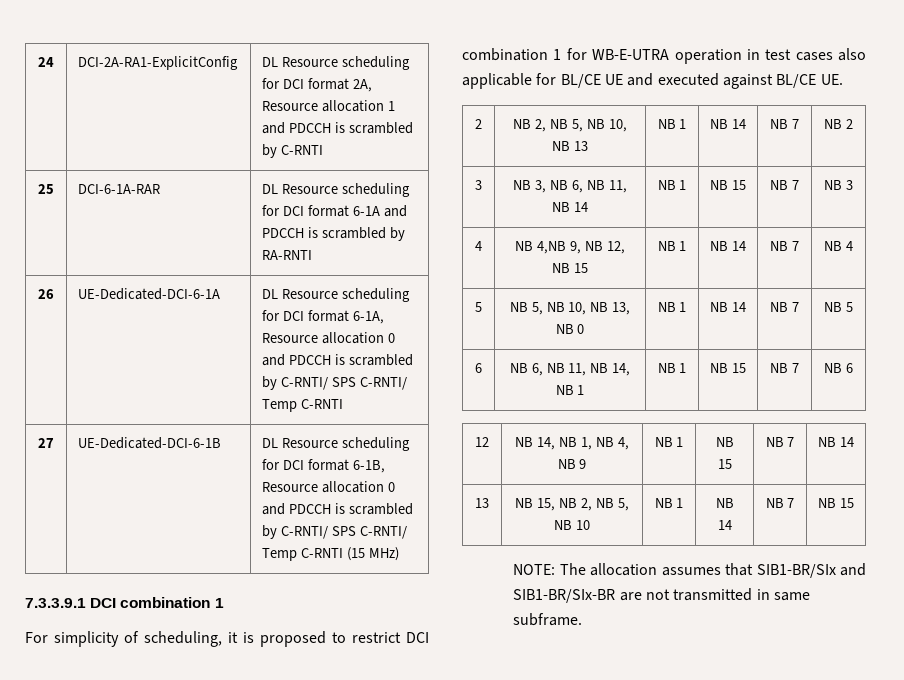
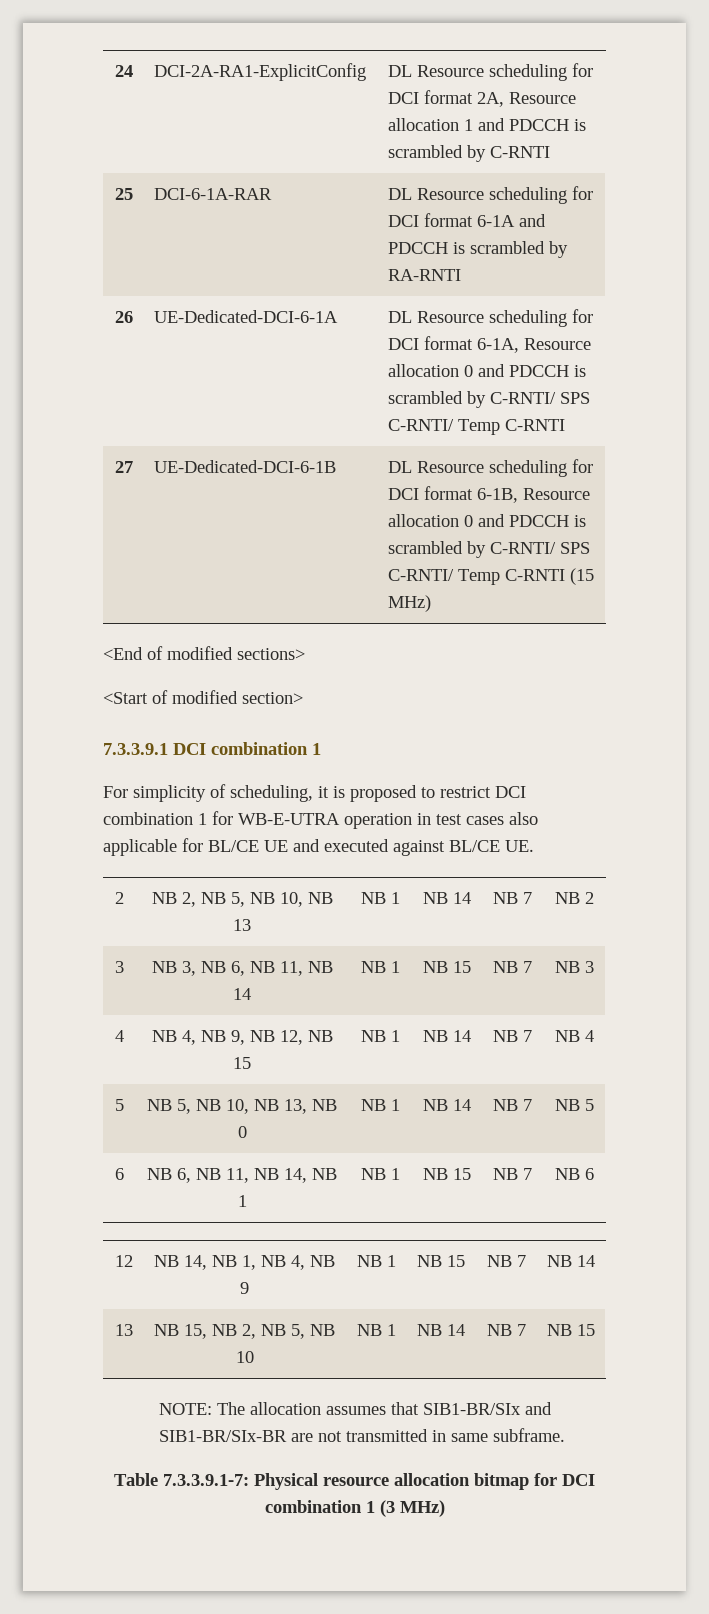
(399, 554) none -> [103,646,305,660] [103,690,303,704] // <End of modified sections> // <Start of modified section>
[537,241,567,254] 4,NB -> [181,1030,226,1045] 4, NB
(583, 619) none -> [114,1473,595,1490] [264,1500,445,1517] // Table 7.3.3.9.1-7: Physical resource allocation bitmap for DCI combination 1 (3 MHz)

